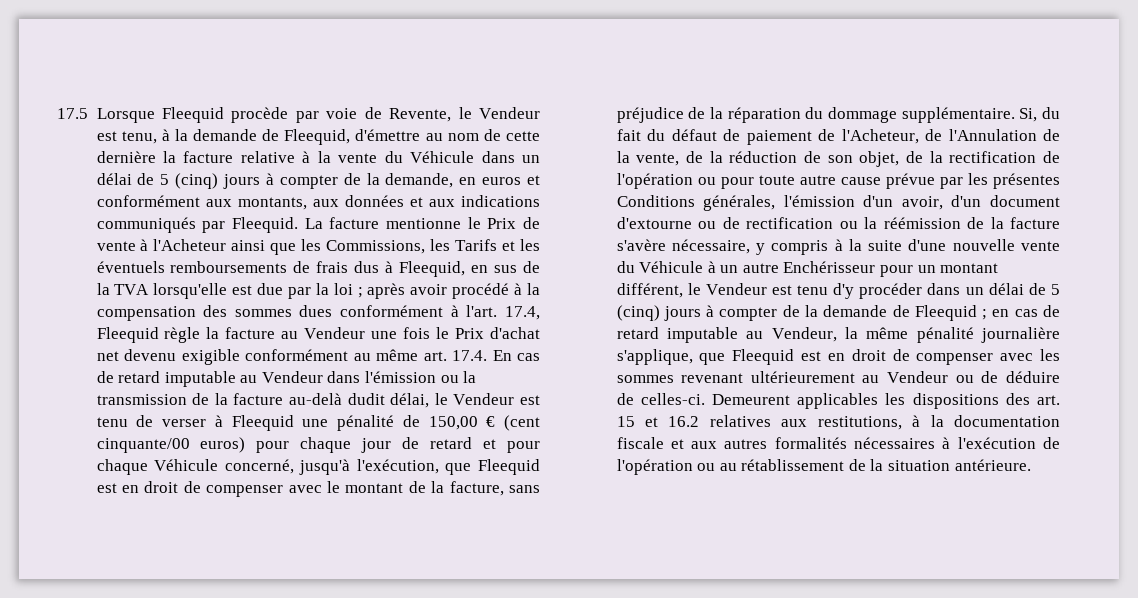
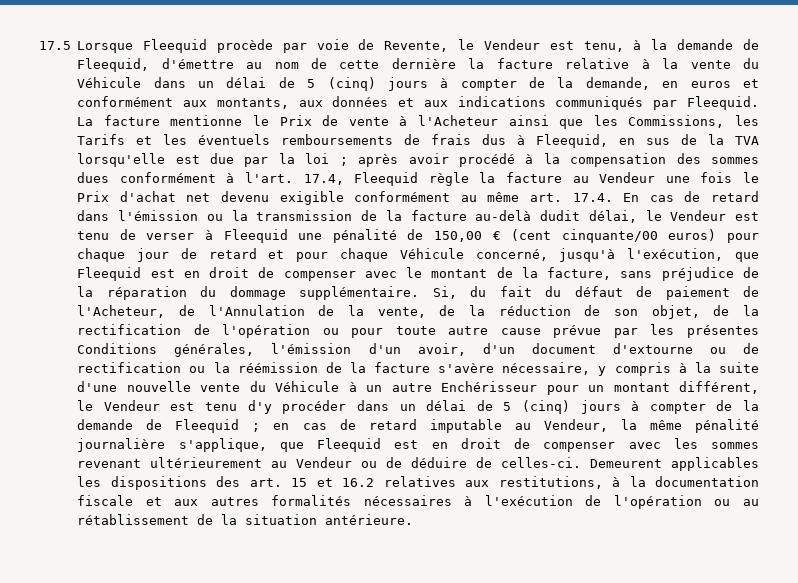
[164,371,323,387] imputable au Vendeur -> (759, 196) none

